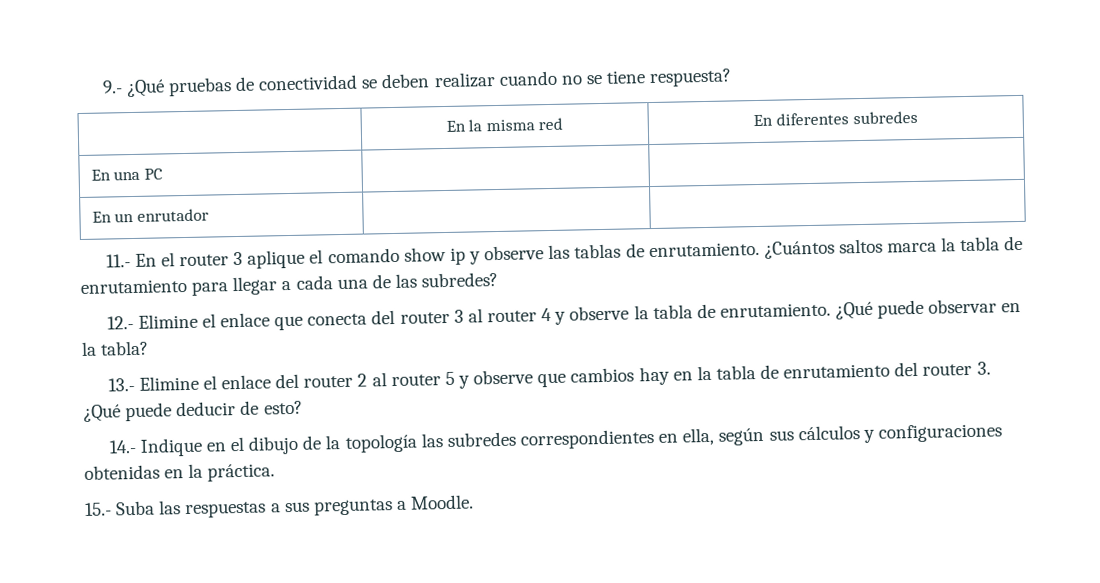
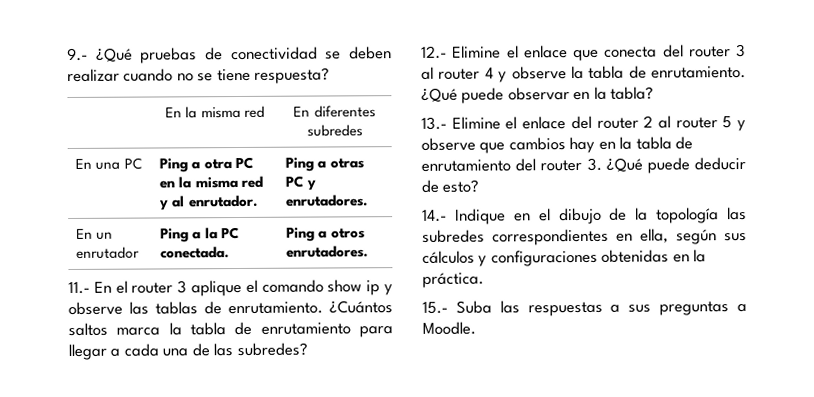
[91,208,210,223] | // En un enrutador | | -> [159,156,254,173] [159,175,263,189] [159,194,259,211] [285,157,364,172] [285,175,317,191] [285,194,370,207] [76,228,114,240] [76,246,141,259] [160,226,240,243] [160,246,231,259] [286,227,365,242] [286,245,370,258] Ping a otra PC en la misma red y al enrutador. | Ping a otras PC y enrutadores. // En un enrutador | Ping a la PC conectada. | Ping a otros enrutadores.

